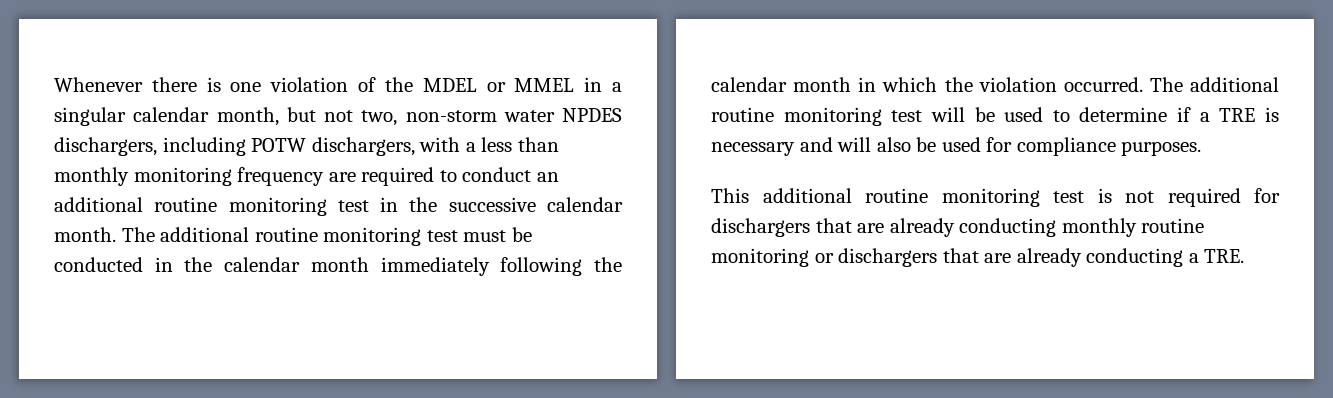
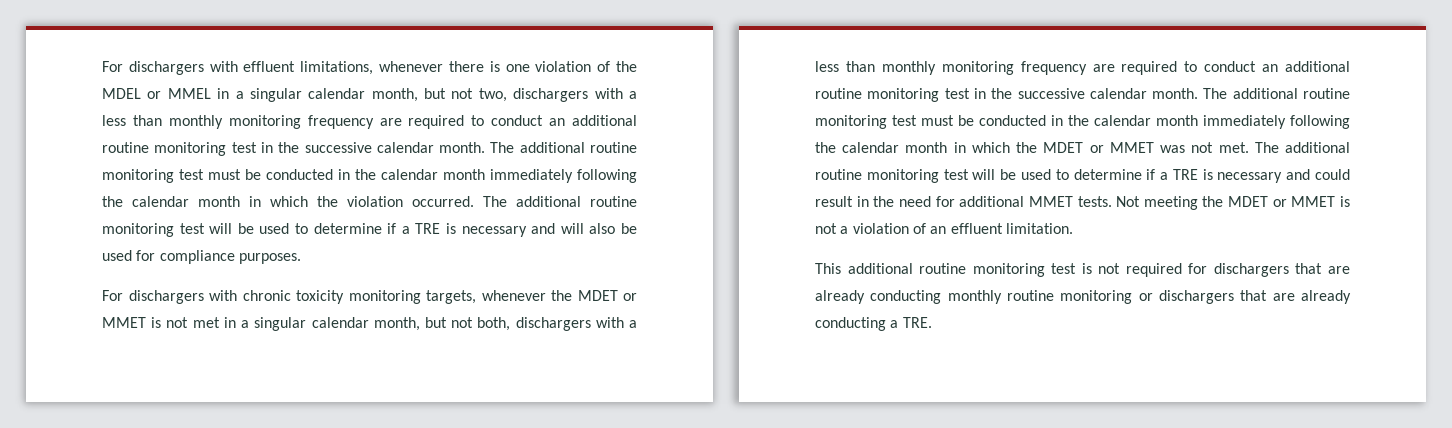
[54,77,143,92] Whenever -> [102,61,444,75] For dischargers with effluent limitations, whenever
[405,108,622,122] [54,137,415,156] non-storm water NPDES dischargers, including POTW dischargers, -> [513,88,589,102] dischargers
(1202, 148) none -> [102,290,637,304] [102,317,637,331] [815,61,1350,75] [815,88,1350,102] [815,115,1350,129] [815,142,1350,153] [815,169,1350,183] [815,196,1350,210] [815,223,1073,234] // For dischargers with chronic toxicity monitoring targets, whenever the MDET or MMET is not met in a singular calendar month, but not both, dischargers with a less than monthly monitoring frequency are required to conduct an additional routine monitoring test in the successive calendar month. The additional routine monitoring test must be conducted in the calendar month immediately following the calendar month in which the MDET or MMET was not met. The additional routine monitoring test will be used to determine if a TRE is necessary and could result in the need for additional MMET tests. Not meeting the MDET or MMET is not a violation of an effluent limitation.

